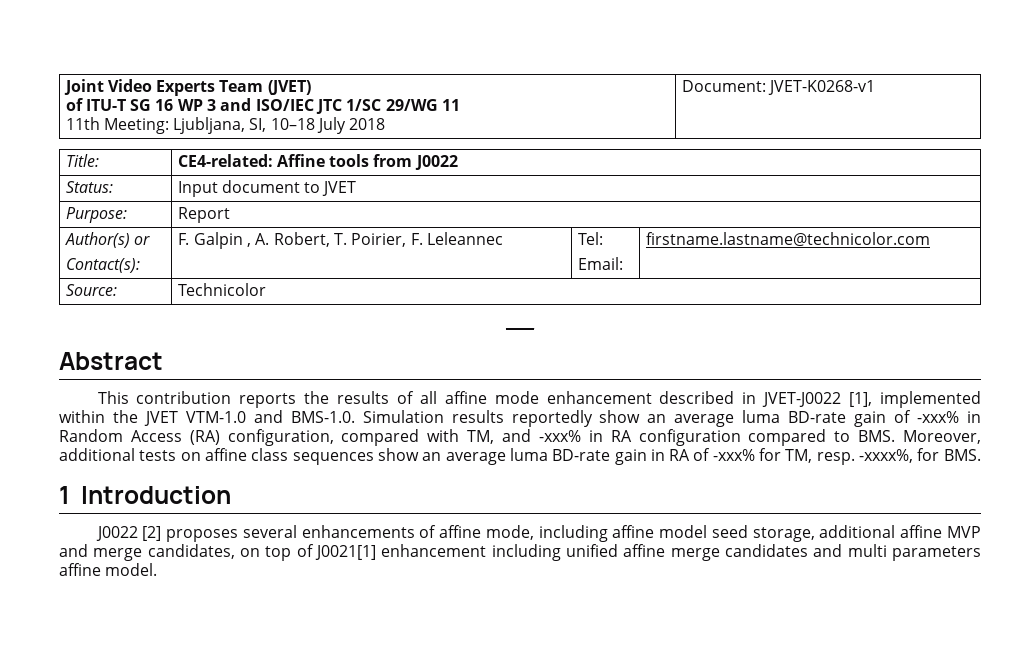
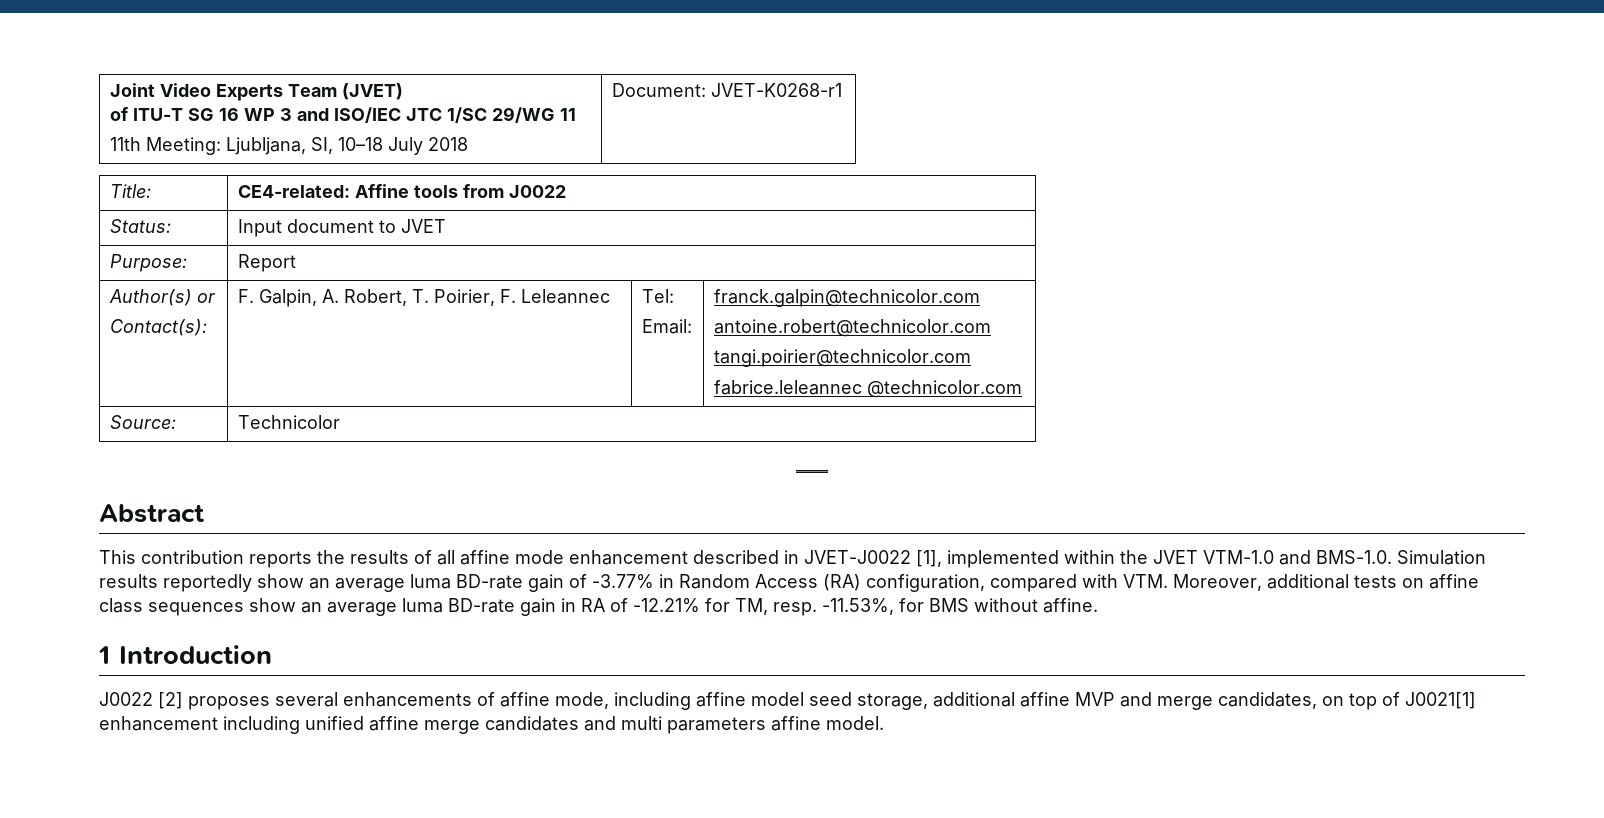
[767,80,875,95] JVET-K0268-v1 -> [710,83,842,97] JVET-K0268-r1
[193,232,252,249] Galpin , -> [258,289,317,307] Galpin,
[645,232,930,246] firstname.lastname@technicolor.com -> [713,289,980,307] [713,319,991,337] [713,349,971,367] [713,380,1022,398] franck.galpin@technicolor.com // antoine.robert@technicolor.com // tangi.poirier@technicolor.com // fabrice.leleannec @technicolor.com
[917,411,960,423] -xxx% -> [592,574,654,589] -3.77%
[467,429,896,446] TM, and -xxx% in RA configuration compared to BMS. -> [1123,574,1168,588] VTM.
[712,449,755,461] -xxx% -> [633,598,700,613] -12.21%
[859,448,981,463] -xxxx%, for BMS. -> [822,598,1098,615] -11.53%, for BMS without affine.

